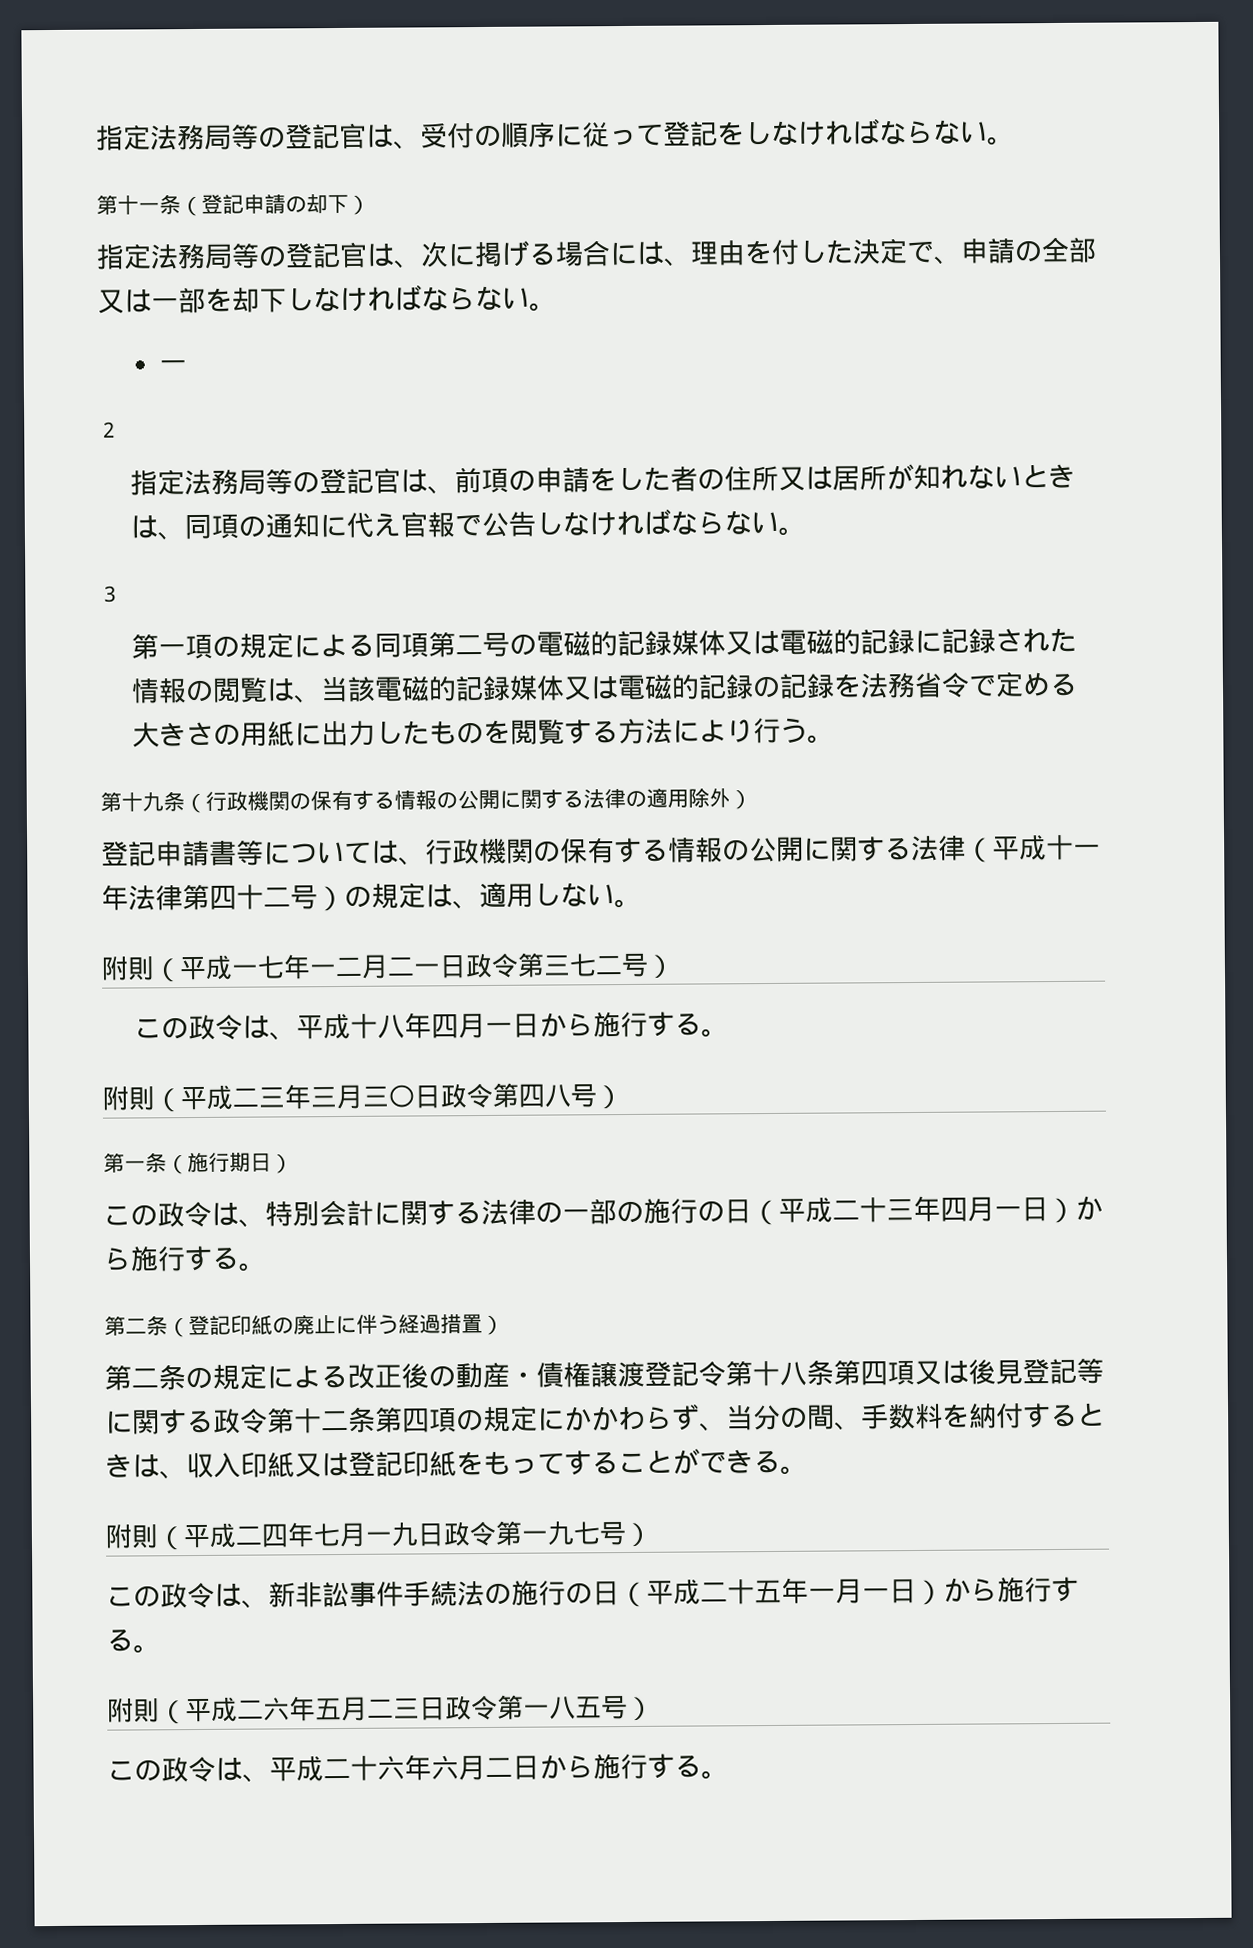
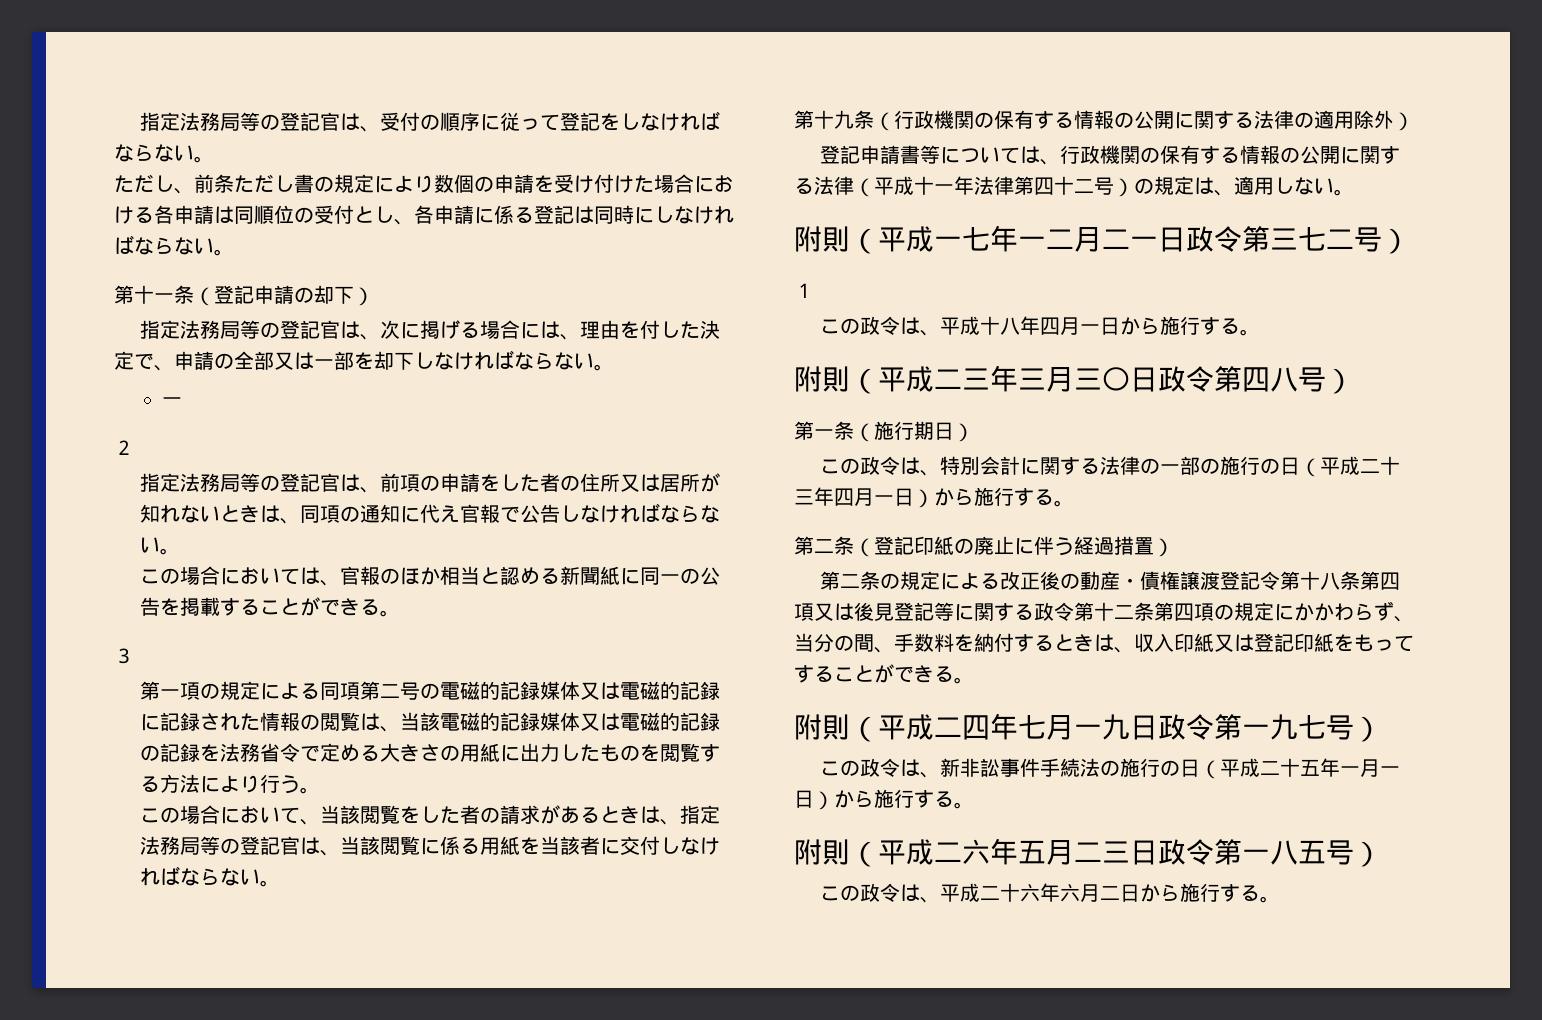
(1015, 141) none -> [114,174,734,194] [114,205,734,225] [114,235,234,256] // ただし、前条ただし書の規定により数個の申請を受け付けた場合における各申請は同順位の受付とし、各申請に係る登記は同時にしなければならない。
(807, 531) none -> [140,566,721,586] [140,597,401,617] // この場合においては、官報のほか相当と認める新聞紙に同一の公告を掲載することができる。
(836, 739) none -> [140,805,721,825] [140,836,721,856] [140,866,281,887] // この場合において、当該閲覧をした者の請求があるときは、指定法務局等の登記官は、当該閲覧に係る用紙を当該者に交付しなければならない。
(675, 966) none -> [794,283,814,298] // １

